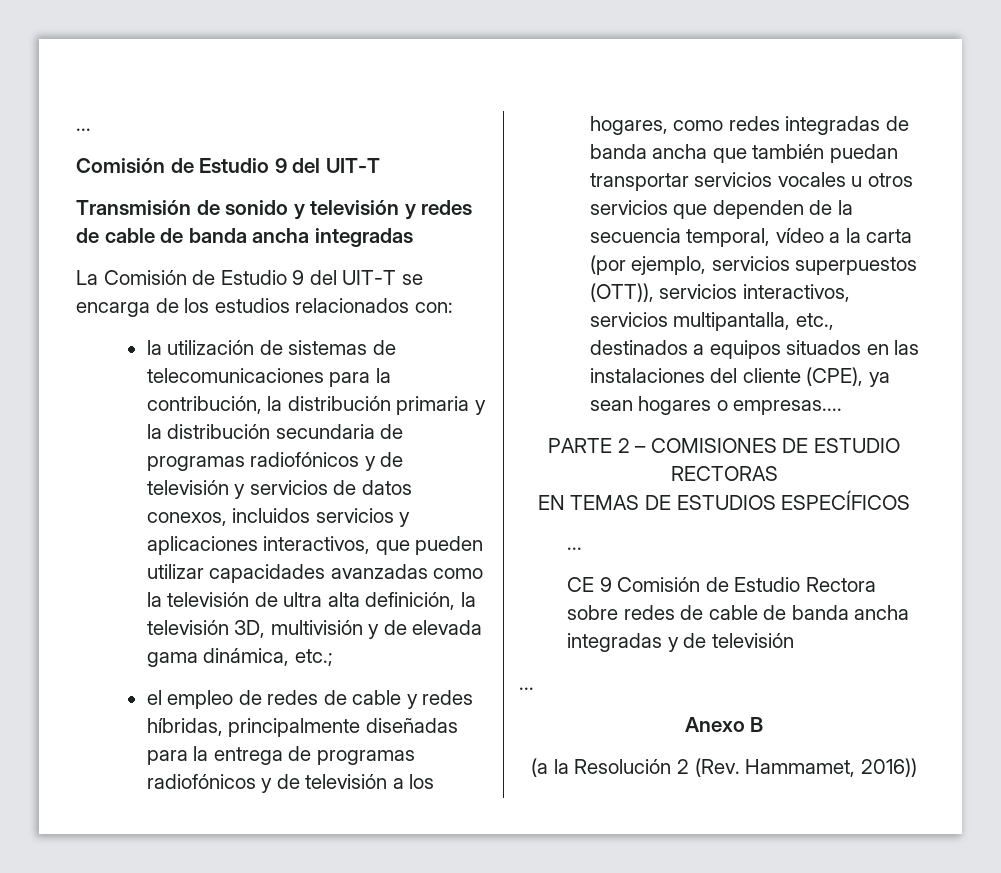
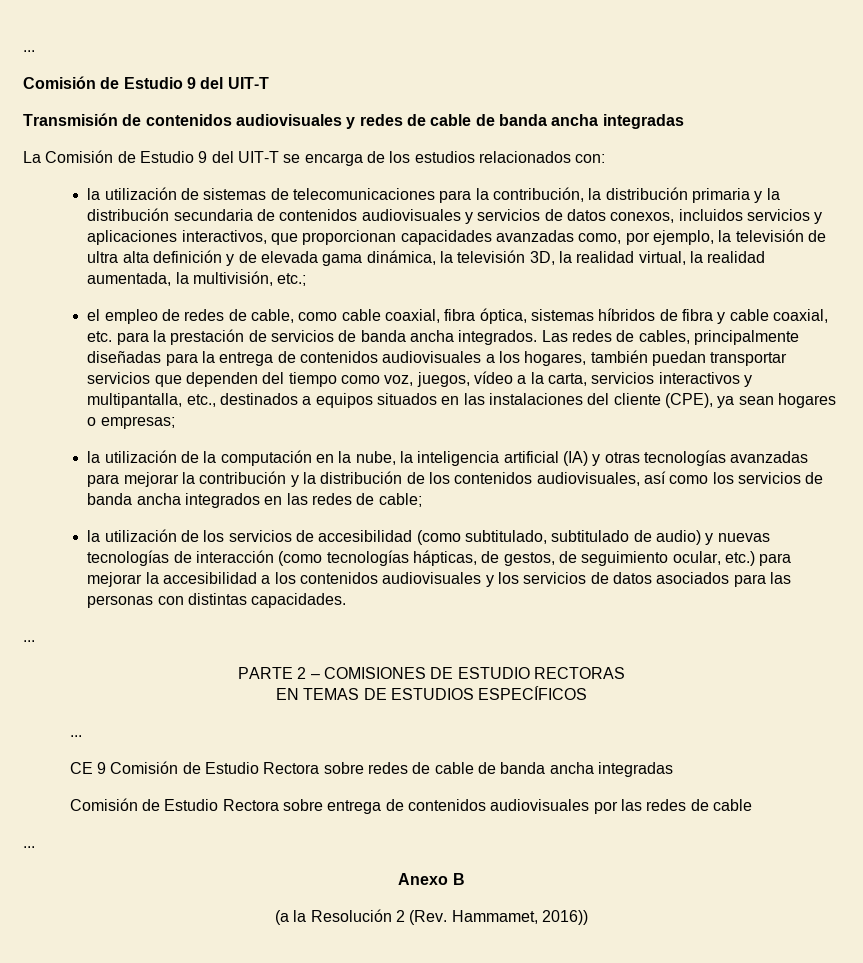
[225,200,400,220] sonido y televisión -> [145,114,342,126] contenidos audiovisuales
[146,452,404,471] [146,480,229,495] programas radiofónicos y de televisión -> [279,209,461,221] contenidos audiovisuales
[415,536,484,555] [146,564,484,583] pueden utilizar capacidades avanzadas como -> [302,230,715,245] proporcionan capacidades avanzadas como, por ejemplo,
[365,592,476,610] [146,620,363,638] definición, la televisión 3D, multivisión -> [153,250,223,263] definición
(290, 657) none -> [440,250,766,265] [87,271,274,286] la televisión 3D, la realidad virtual, la realidad aumentada, la multivisión,
[352,690,474,709] [146,718,223,736] cable y redes híbridas, -> [251,308,828,324] [87,329,690,345] cable, como cable coaxial, fibra óptica, sistemas híbridos de fibra y cable coaxial, etc. para la prestación de servicios de banda ancha integrados. Las redes de cables,
[316,750,415,765] [146,774,435,793] [589,116,909,135] [589,144,898,163] [589,172,913,191] [589,200,853,219] [589,228,913,247] [589,255,918,275] [589,283,850,302] [589,312,668,327] programas radiofónicos y de televisión a los hogares, como redes integradas de banda ancha que también puedan transportar servicios vocales u otros servicios que dependen de la secuencia temporal, vídeo a la carta (por ejemplo, servicios superpuestos (OTT)), servicios interactivos, servicios -> [300,350,788,366] [87,371,752,387] contenidos audiovisuales a los hogares, también puedan transportar servicios que dependen del tiempo como voz, juegos, vídeo a la carta, servicios interactivos y
[733,400,843,415] empresas.... -> [100,416,175,429] [87,450,809,466] [87,471,824,487] [87,493,422,508] [87,529,770,545] [87,550,792,566] [87,572,791,587] [87,593,347,608] [23,640,35,642] empresas; // la utilización de la computación en la nube, la inteligencia artificial (IA) y otras tecnologías avanzadas para mejorar la contribución y la distribución de los contenidos audiovisuales, así como los servicios de banda ancha integrados en las redes de cable; // la utilización de los servicios de accesibilidad (como subtitulado, subtitulado de audio) y nuevas tecnologías de interacción (como tecnologías hápticas, de gestos, de seguimiento ocular, etc.) para mejorar la accesibilidad a los contenidos audiovisuales y los servicios de datos asociados para las personas con distintas capacidades. // ...
[667,633,794,652] y de televisión -> [69,798,753,814] // Comisión de Estudio Rectora sobre entrega de contenidos audiovisuales por las redes de cable

